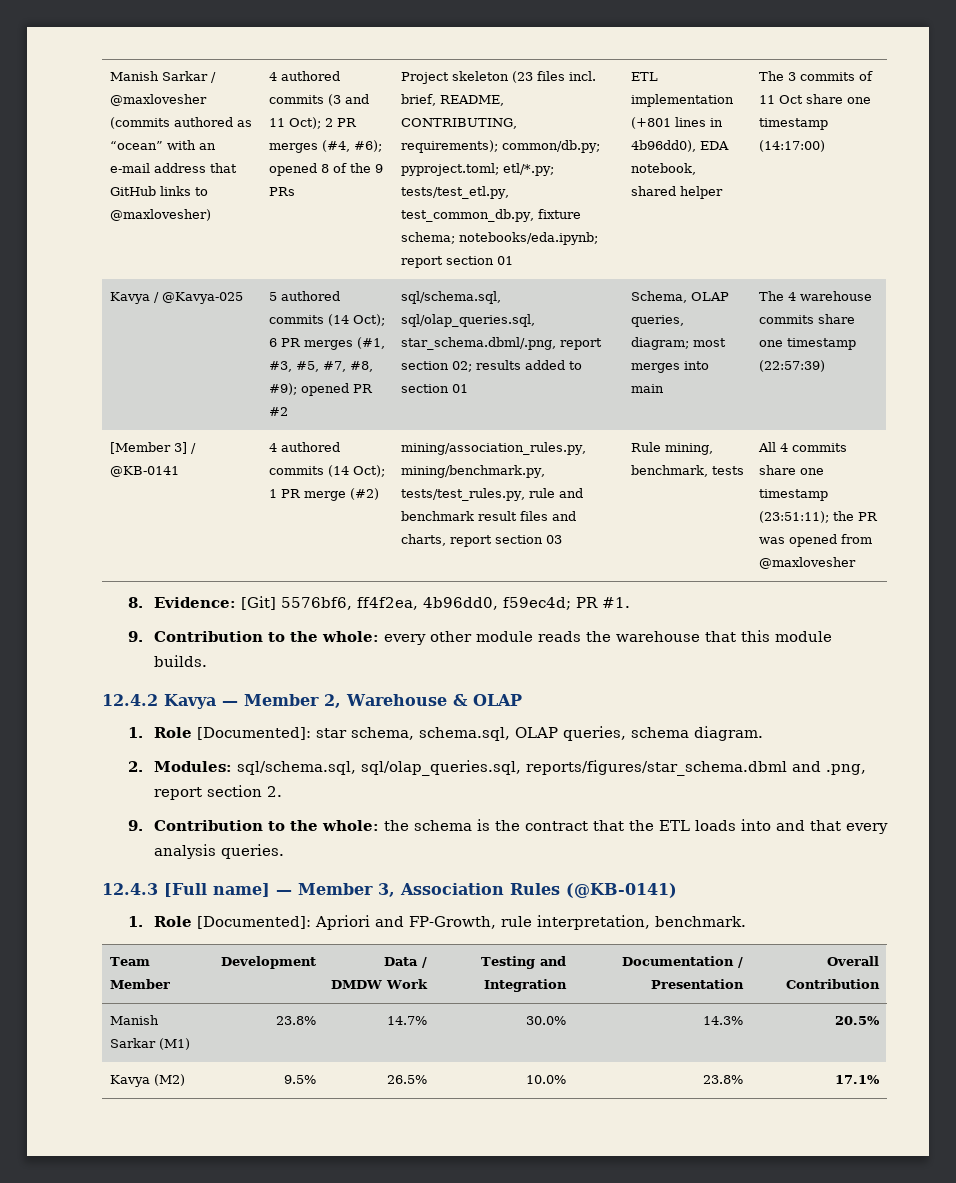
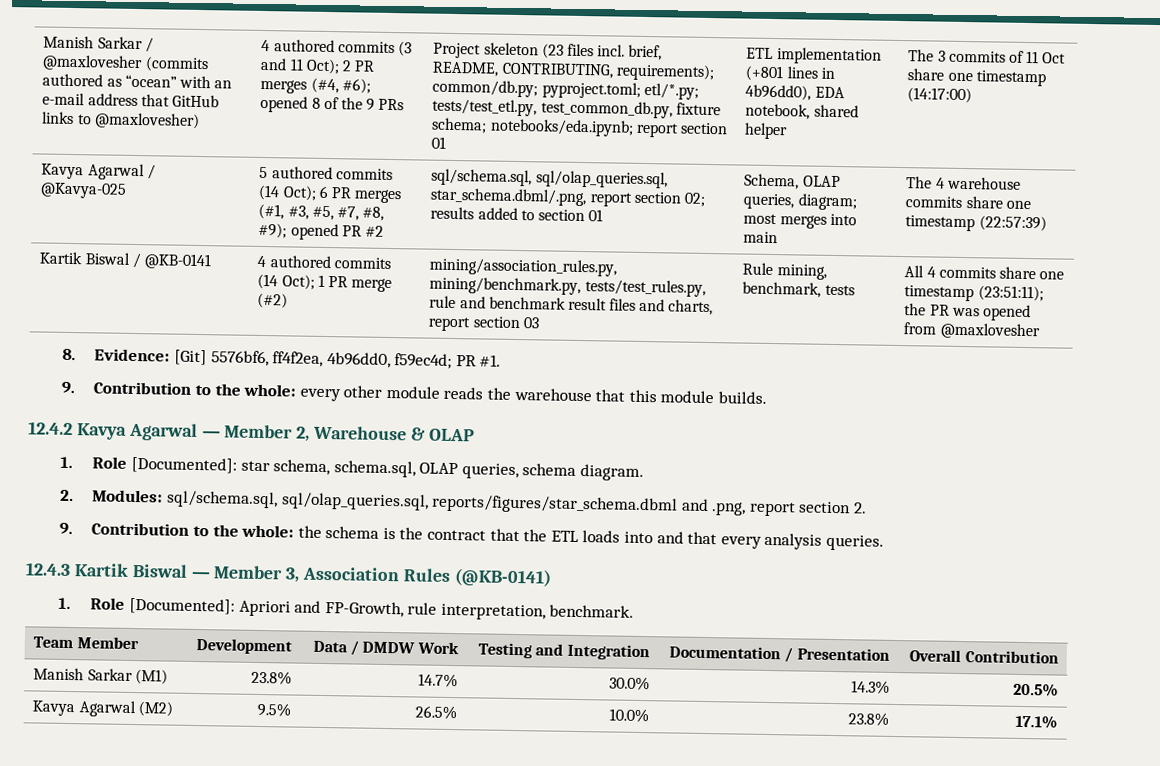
(150, 298) none -> [87,163,145,181] Agarwal
[109,442,187,454] [Member 3] -> [39,251,130,265] Kartik Biswal
(216, 701) none -> [128,422,198,441] Agarwal
[164,883,270,897] [Full name] -> [73,563,188,578] Kartik Biswal
(150, 1081) none -> [78,700,136,718] Agarwal

